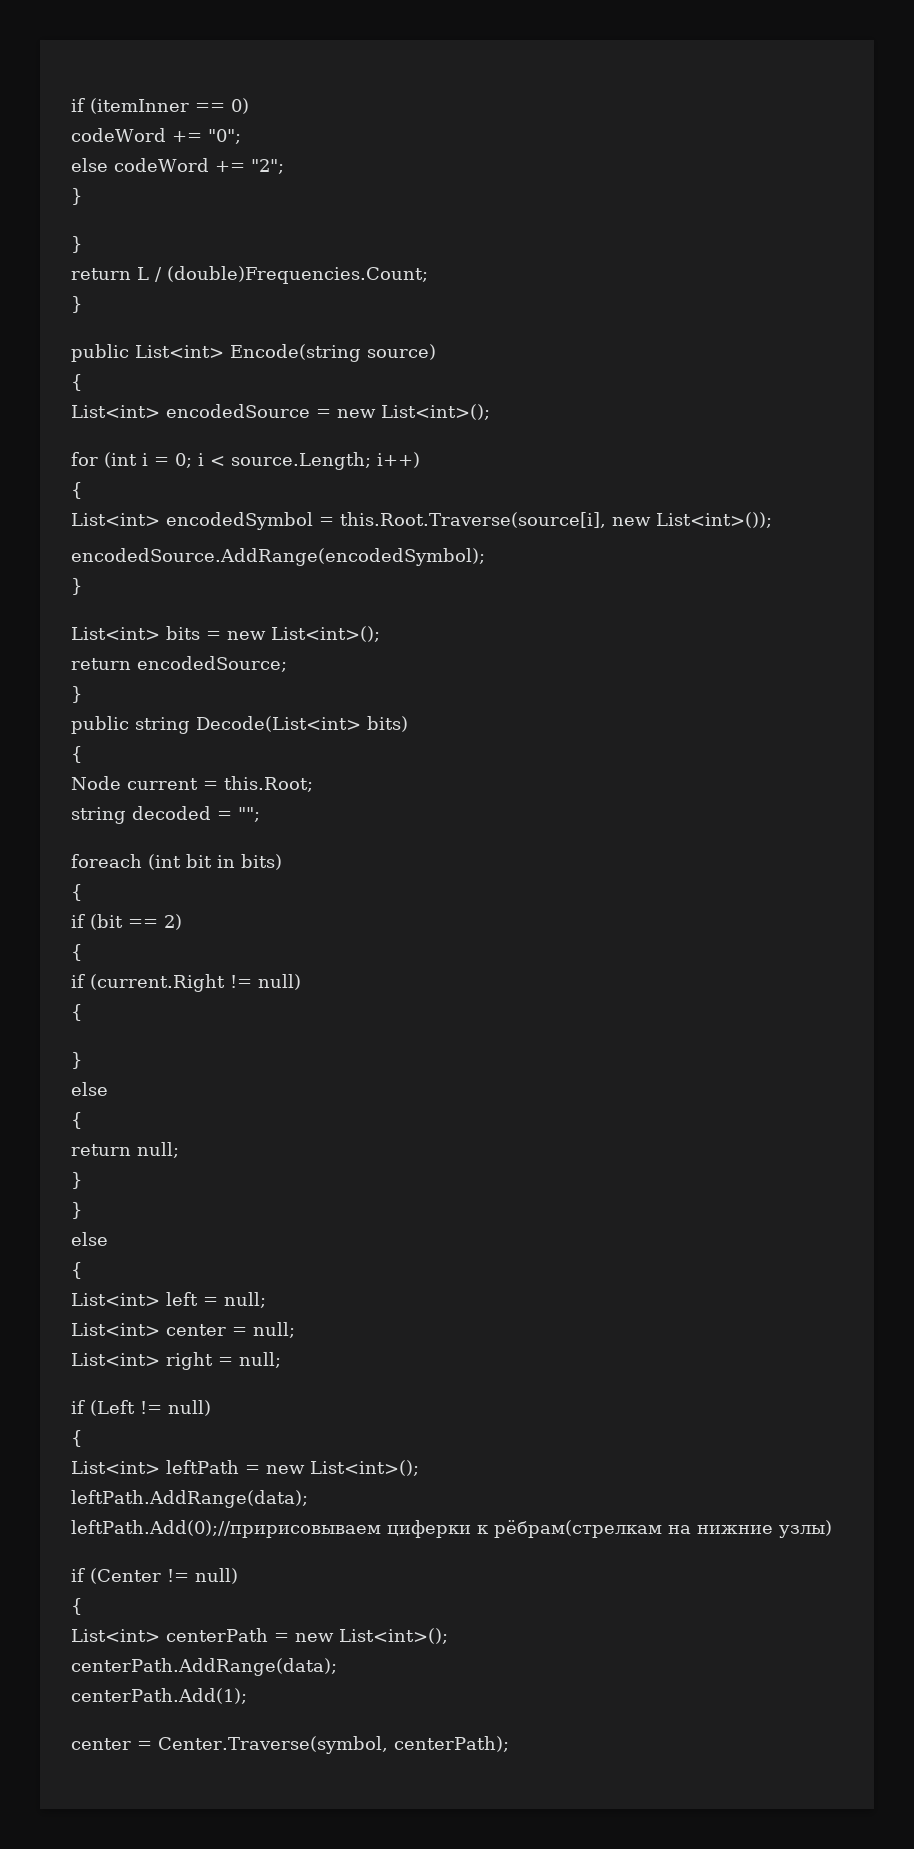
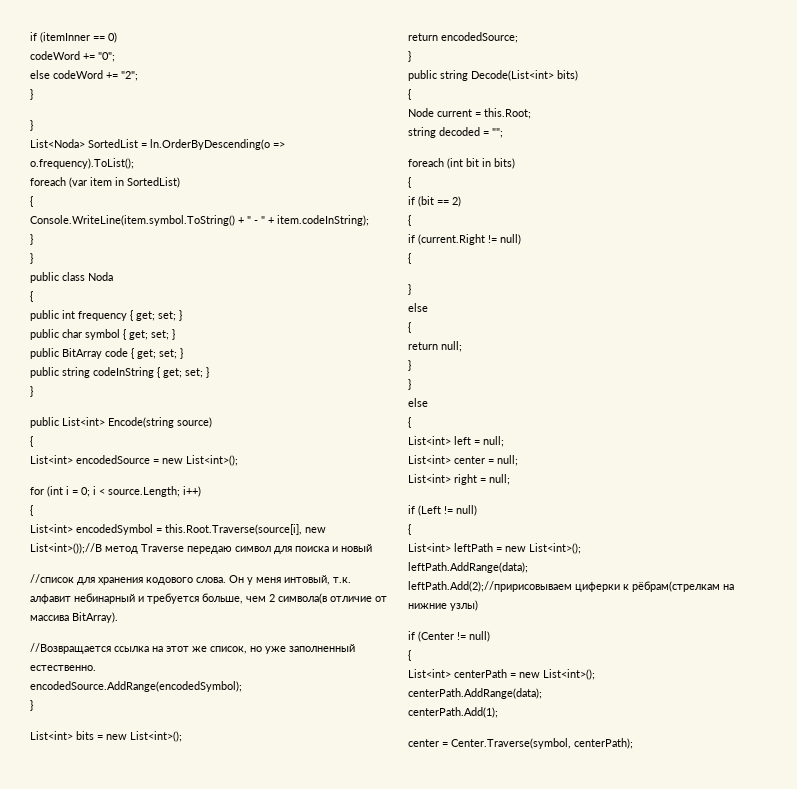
[71,266,428,284] return L / (double)Frequencies.Count; -> [30,139,285,150] [30,158,134,169] [30,177,180,188] [30,196,33,207] [30,215,369,226] [30,234,33,245] [30,253,33,264] [30,272,113,283] [30,291,33,302] [30,310,182,321] [30,329,175,340] [30,348,183,359] [30,367,209,378] List<Noda> SortedList = ln.OrderByDescending(o => o.frequency).ToList(); // foreach (var item in SortedList) // { // Console.WriteLine(item.symbol.ToString() + " - " + item.codeInString); // } // } // public class Noda // { // public int frequency { get; set; } // public char symbol { get; set; } // public BitArray code { get; set; } // public string codeInString { get; set; }
[656,512,772,528] List<int>()); -> [30,543,372,554] [30,574,351,585] [30,593,387,604] [30,612,118,623] [30,643,355,654] [30,665,96,671] List<int>());//В метод Traverse передаю символ для поиска и новый // //список для хранения кодового слова. Он у меня интовый, т.к. алфавит небинарный и требуется больше, чем 2 символа(в отличие от массива BitArray). // //Возвращается ссылка на этот же список, но уже заполненный естественно.
[71,1520,381,1538] leftPath.Add(0);//пририсовываем -> [408,581,572,592] leftPath.Add(2);//пририсовываем

